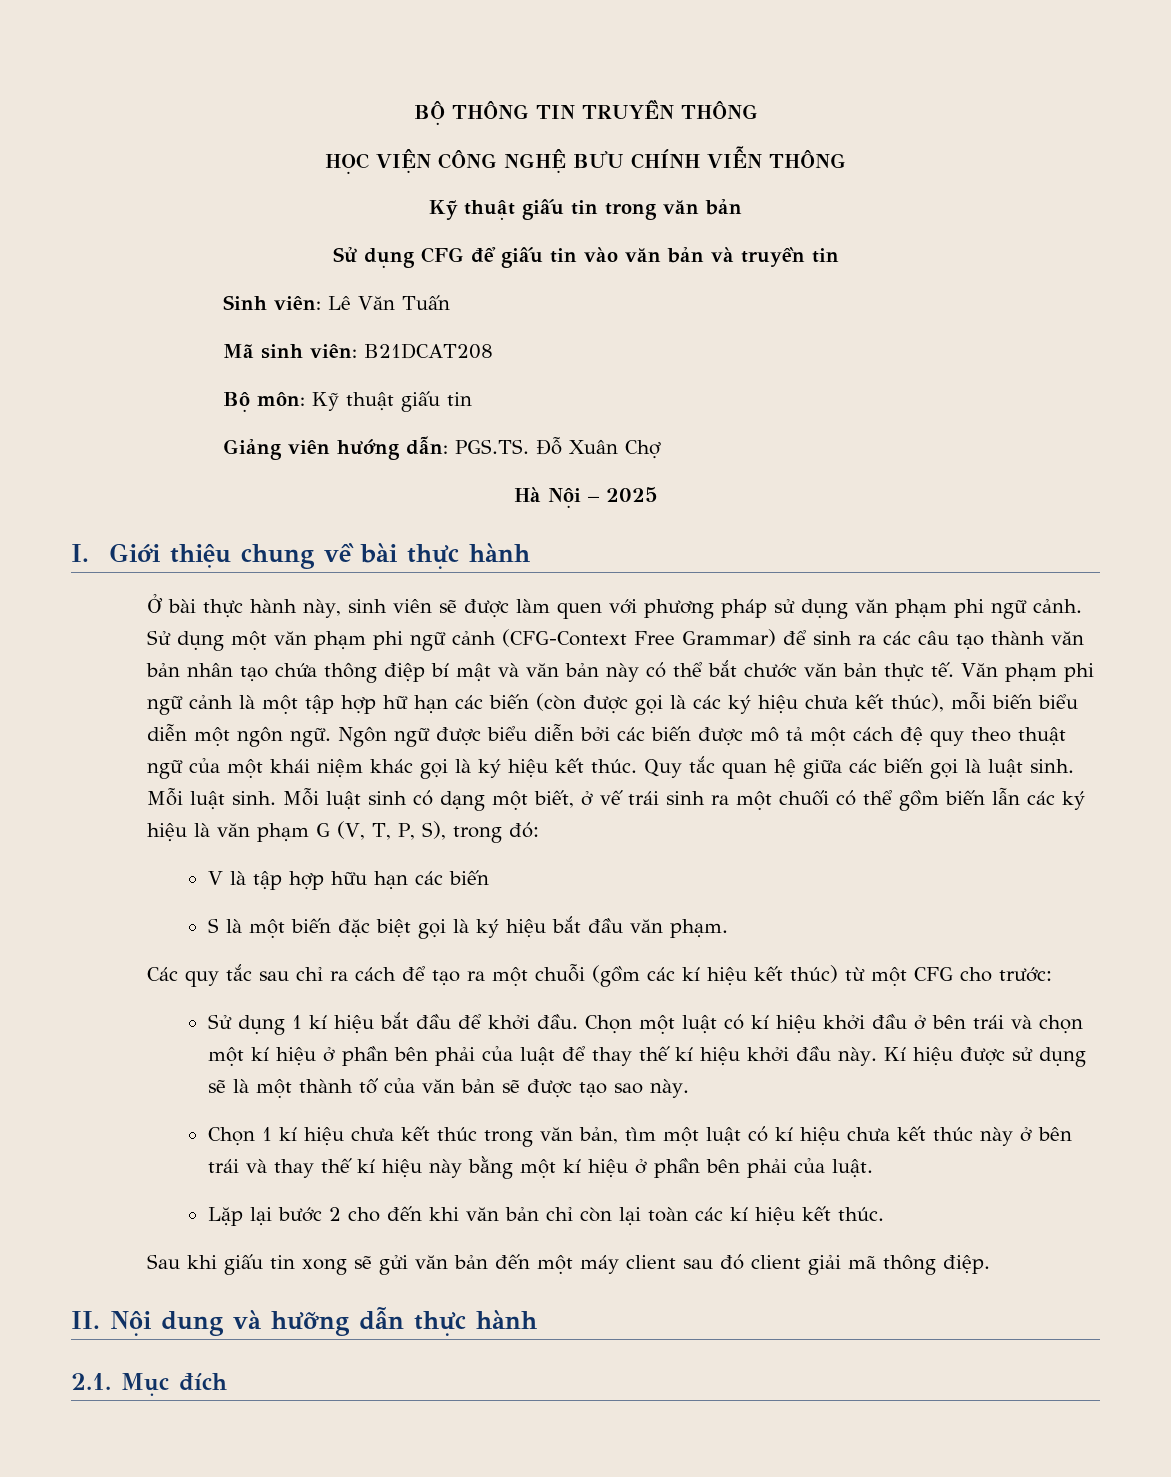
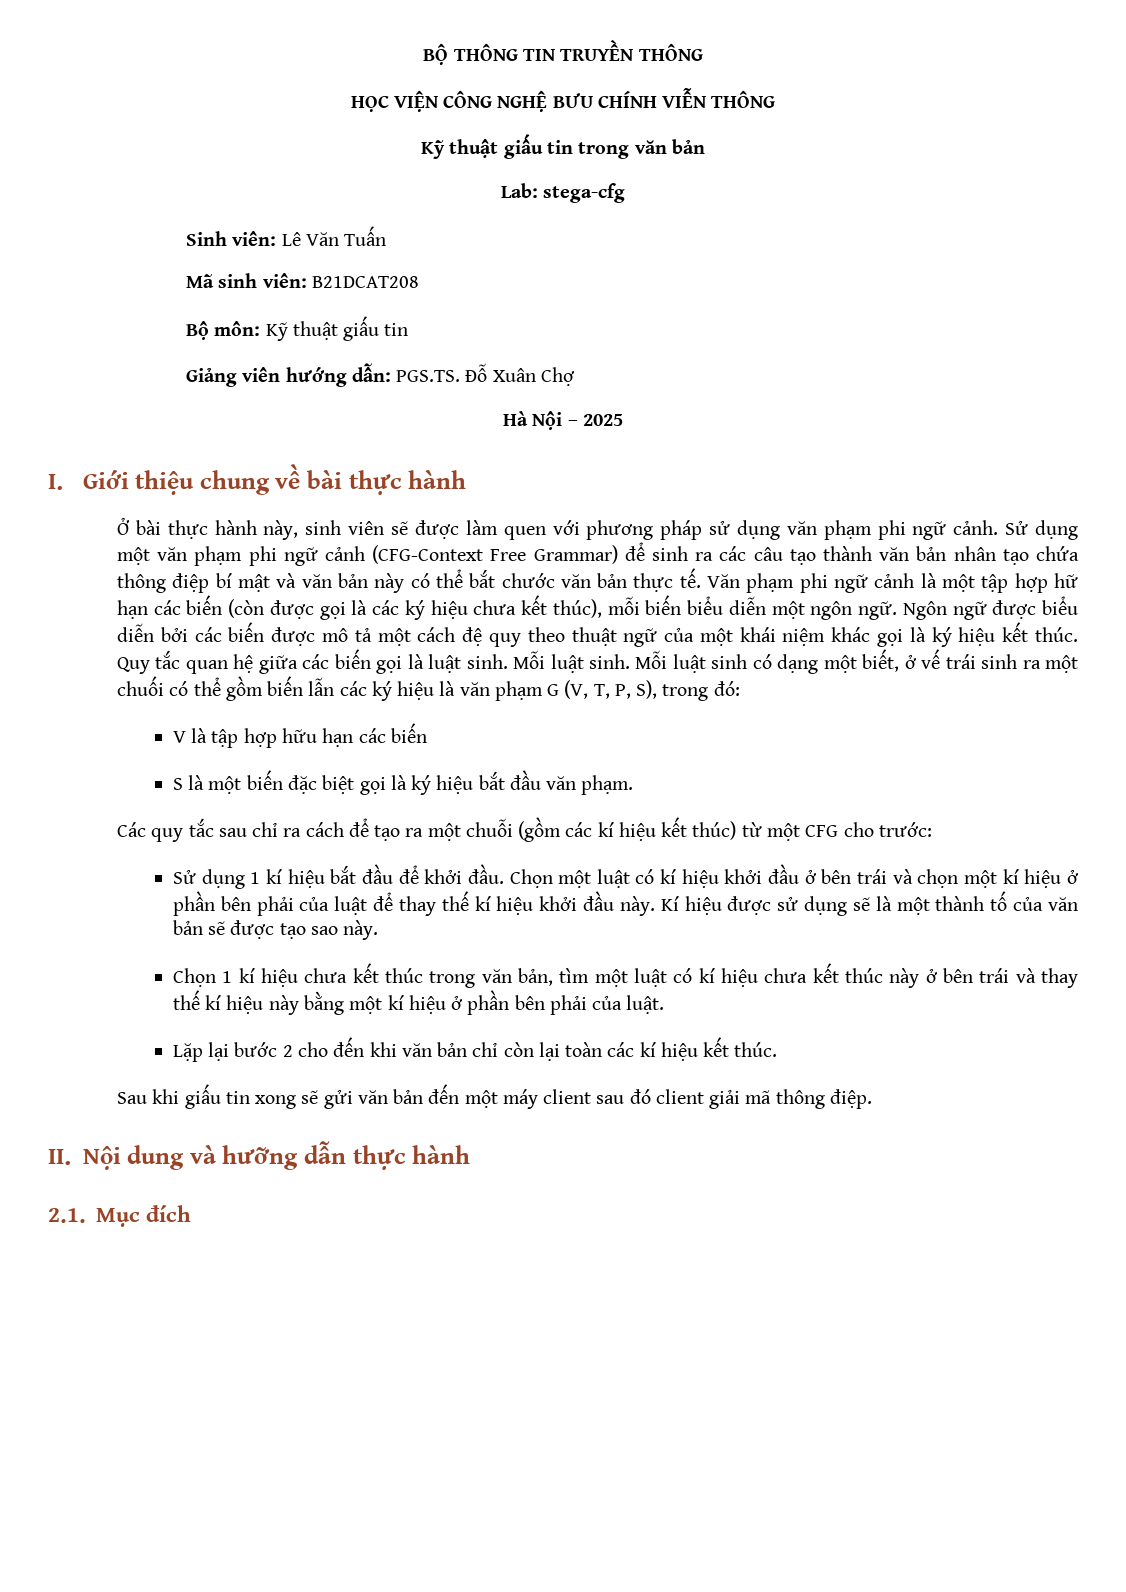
[332,247,839,268] Sử dụng CFG để giấu tin vào văn bản và truyền tin -> [500,183,626,203] Lab: stega-cfg

